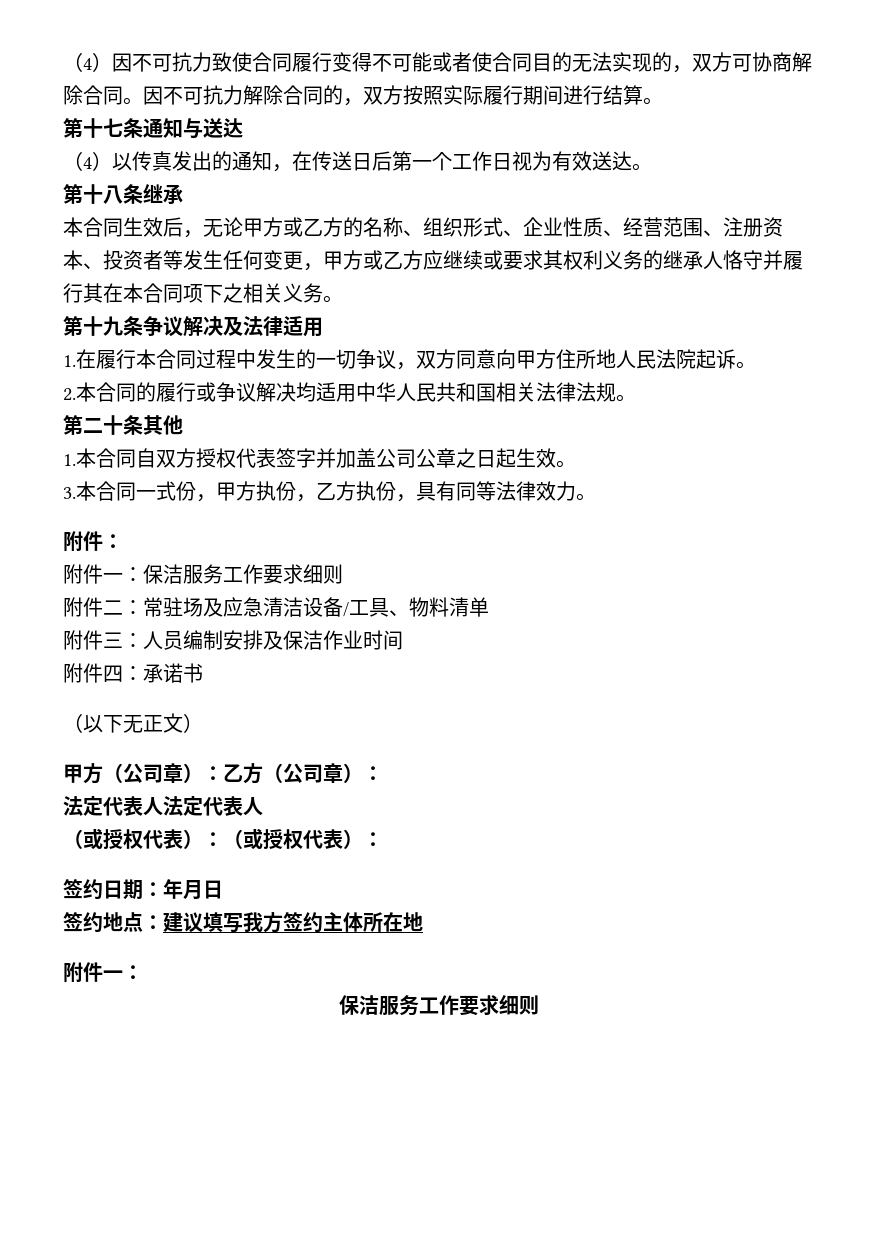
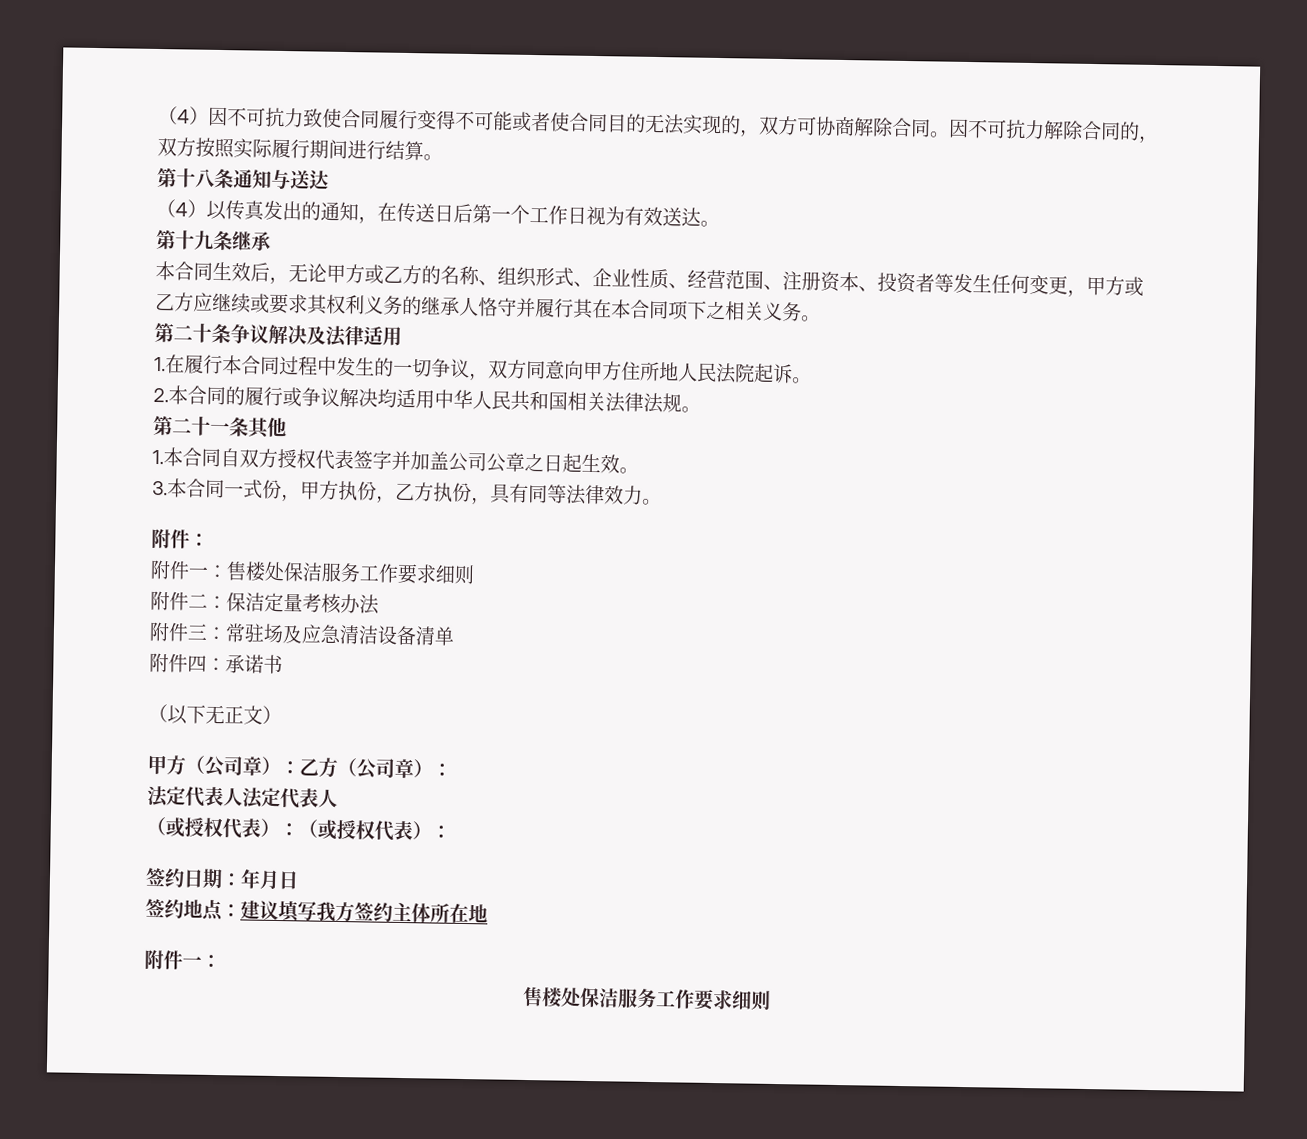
[103,118,123,137] 七 -> [195,168,215,188] 八
[103,185,123,204] 八 -> [194,230,214,250] 九
[83,316,123,336] 十九 -> [173,323,212,343] 二十
(123, 425) none -> [210,422,230,435] 一
(143, 574) none -> [226,561,285,582] 售楼处
(143, 607) none -> [226,592,380,615] [149,621,227,642] 保洁定量考核办法 // 附件三：
[343,597,489,617] [63,630,403,650] /工具、物料清单 // 附件三：人员编制安排及保洁作业时间 -> [415,626,455,646] 清单
(143, 972) none -> [522,986,582,1008] 售楼处

